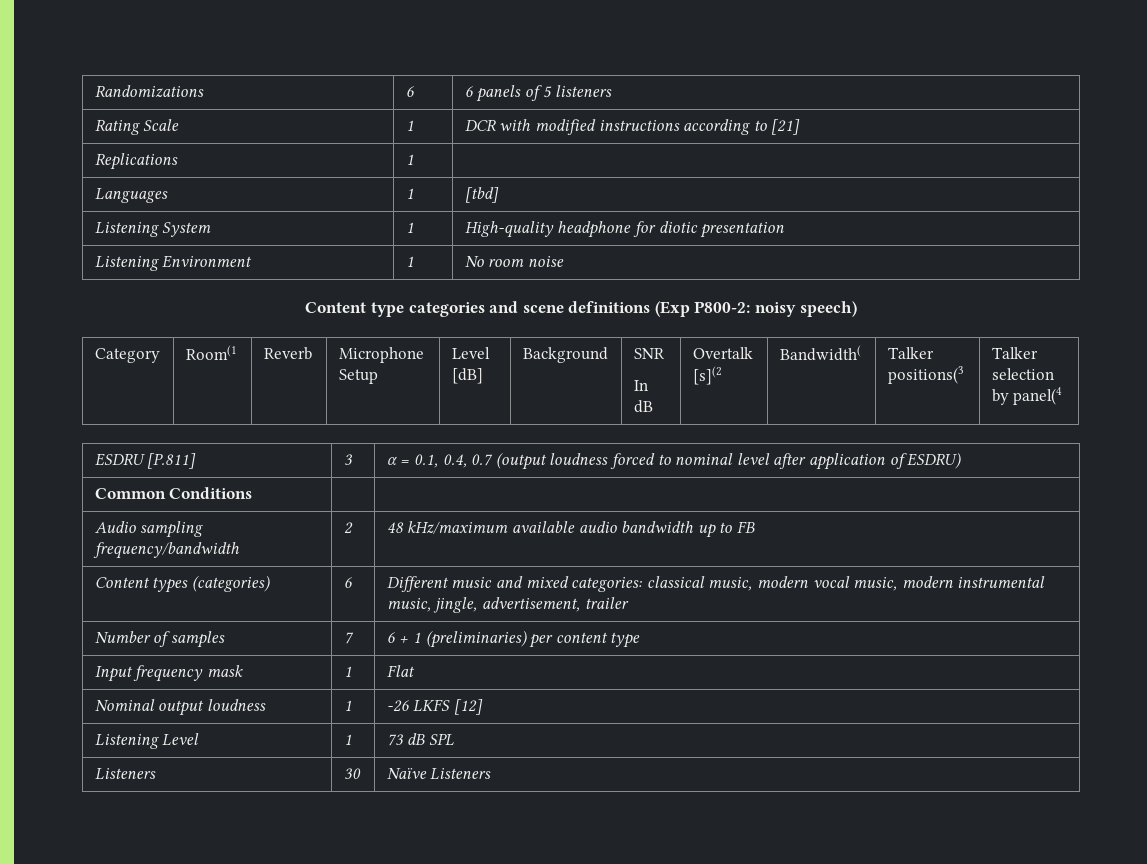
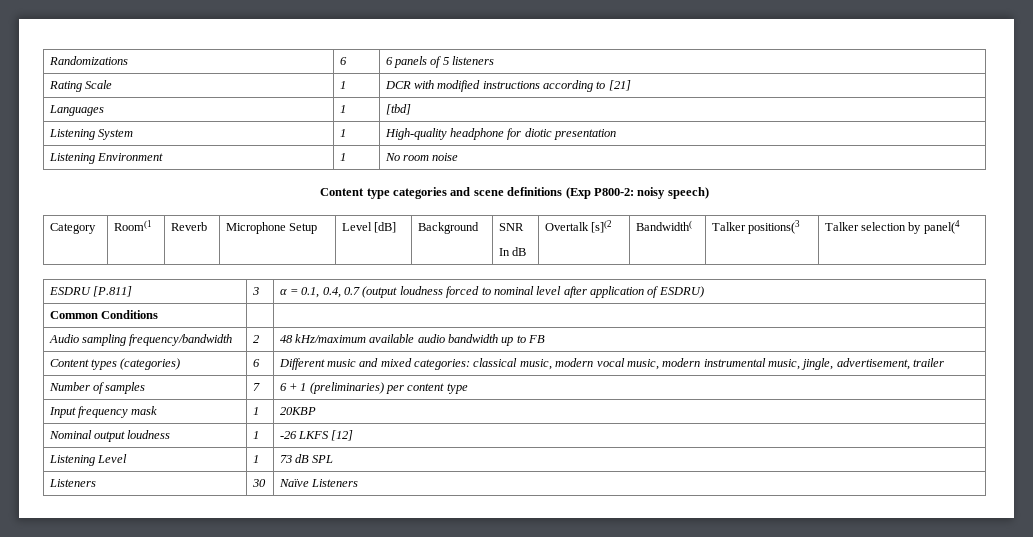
[94,153,178,170] [405,154,414,165] // Replications | 1 | -> (631, 85) none
[386,665,415,677] Flat -> [279,407,316,415] 20KBP

